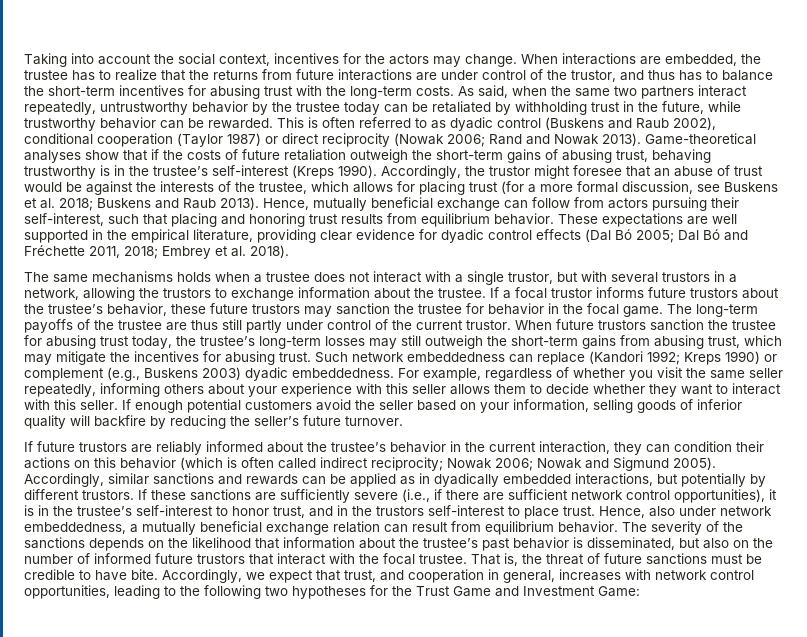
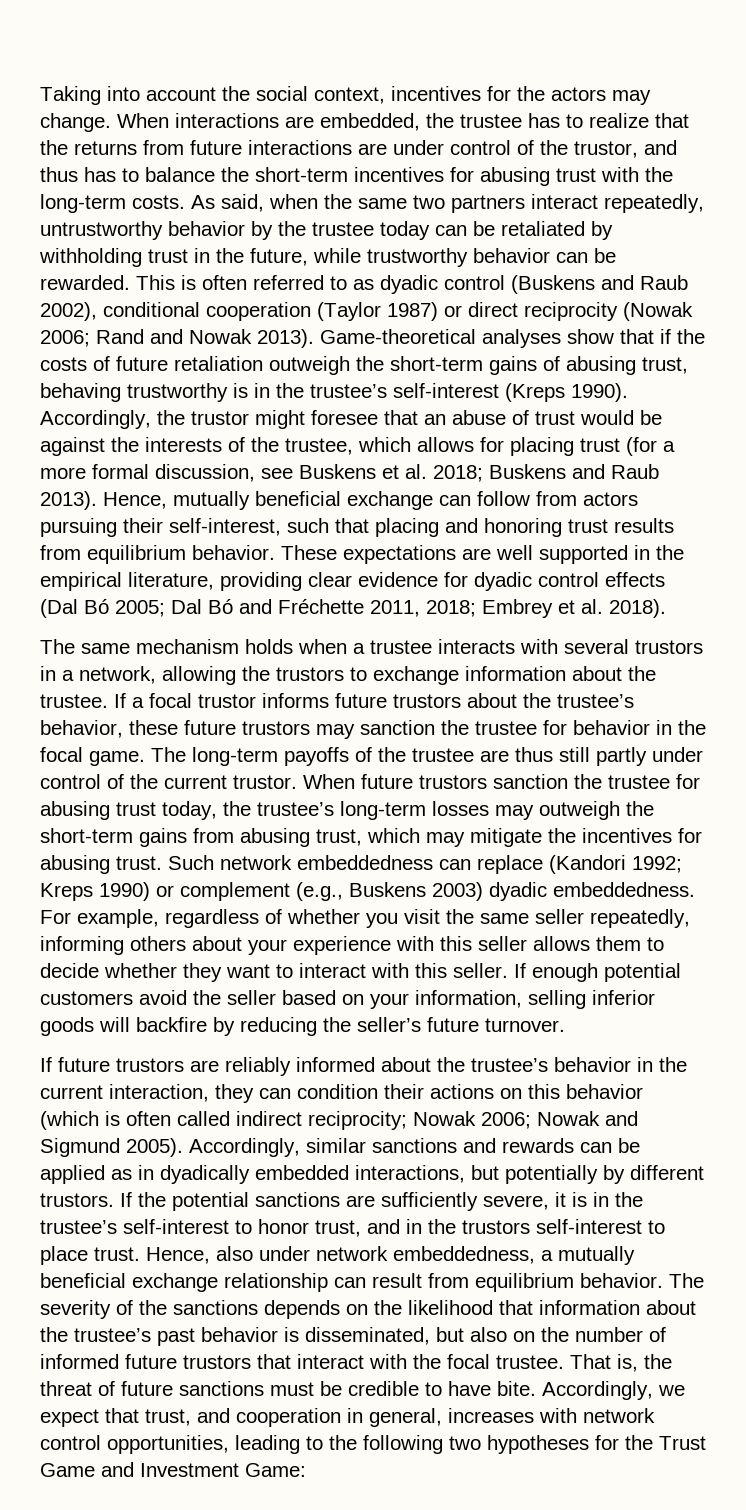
[92,271,173,283] mechanisms -> [136,639,239,654] mechanism
[314,271,578,285] does not interact with a single trustor, but -> [438,639,515,654] interacts
[401,335,421,346] still -> (534, 812) none
[637,399,742,413] [24,415,66,429] goods of inferior quality -> [592,990,655,1005] [40,1017,94,1036] inferior goods
[151,490,186,500] these -> [138,1192,249,1211] the potential
[354,489,765,503] severe (i.e., if there are sufficient network control opportunities), -> [483,1195,549,1210] severe,
[333,521,380,533] relation -> [224,1273,328,1292] relationship

